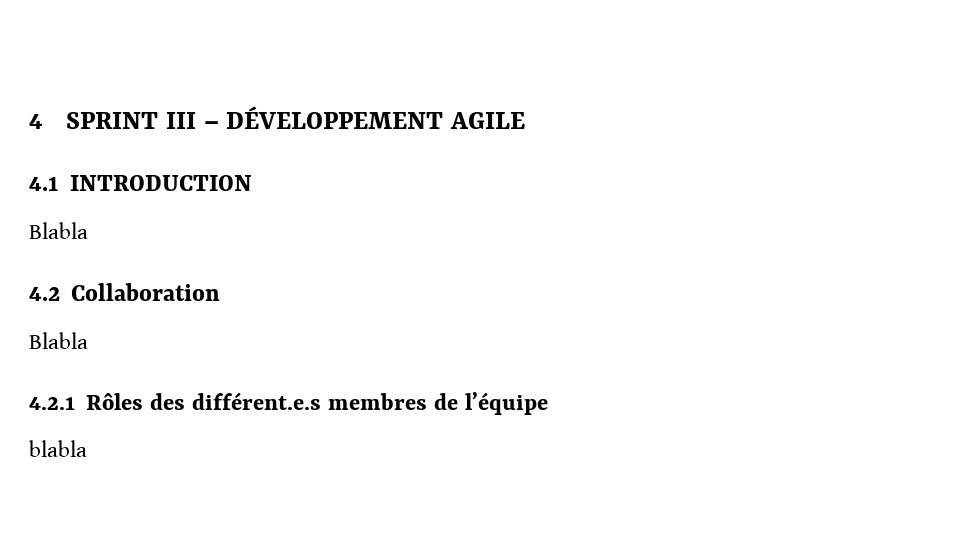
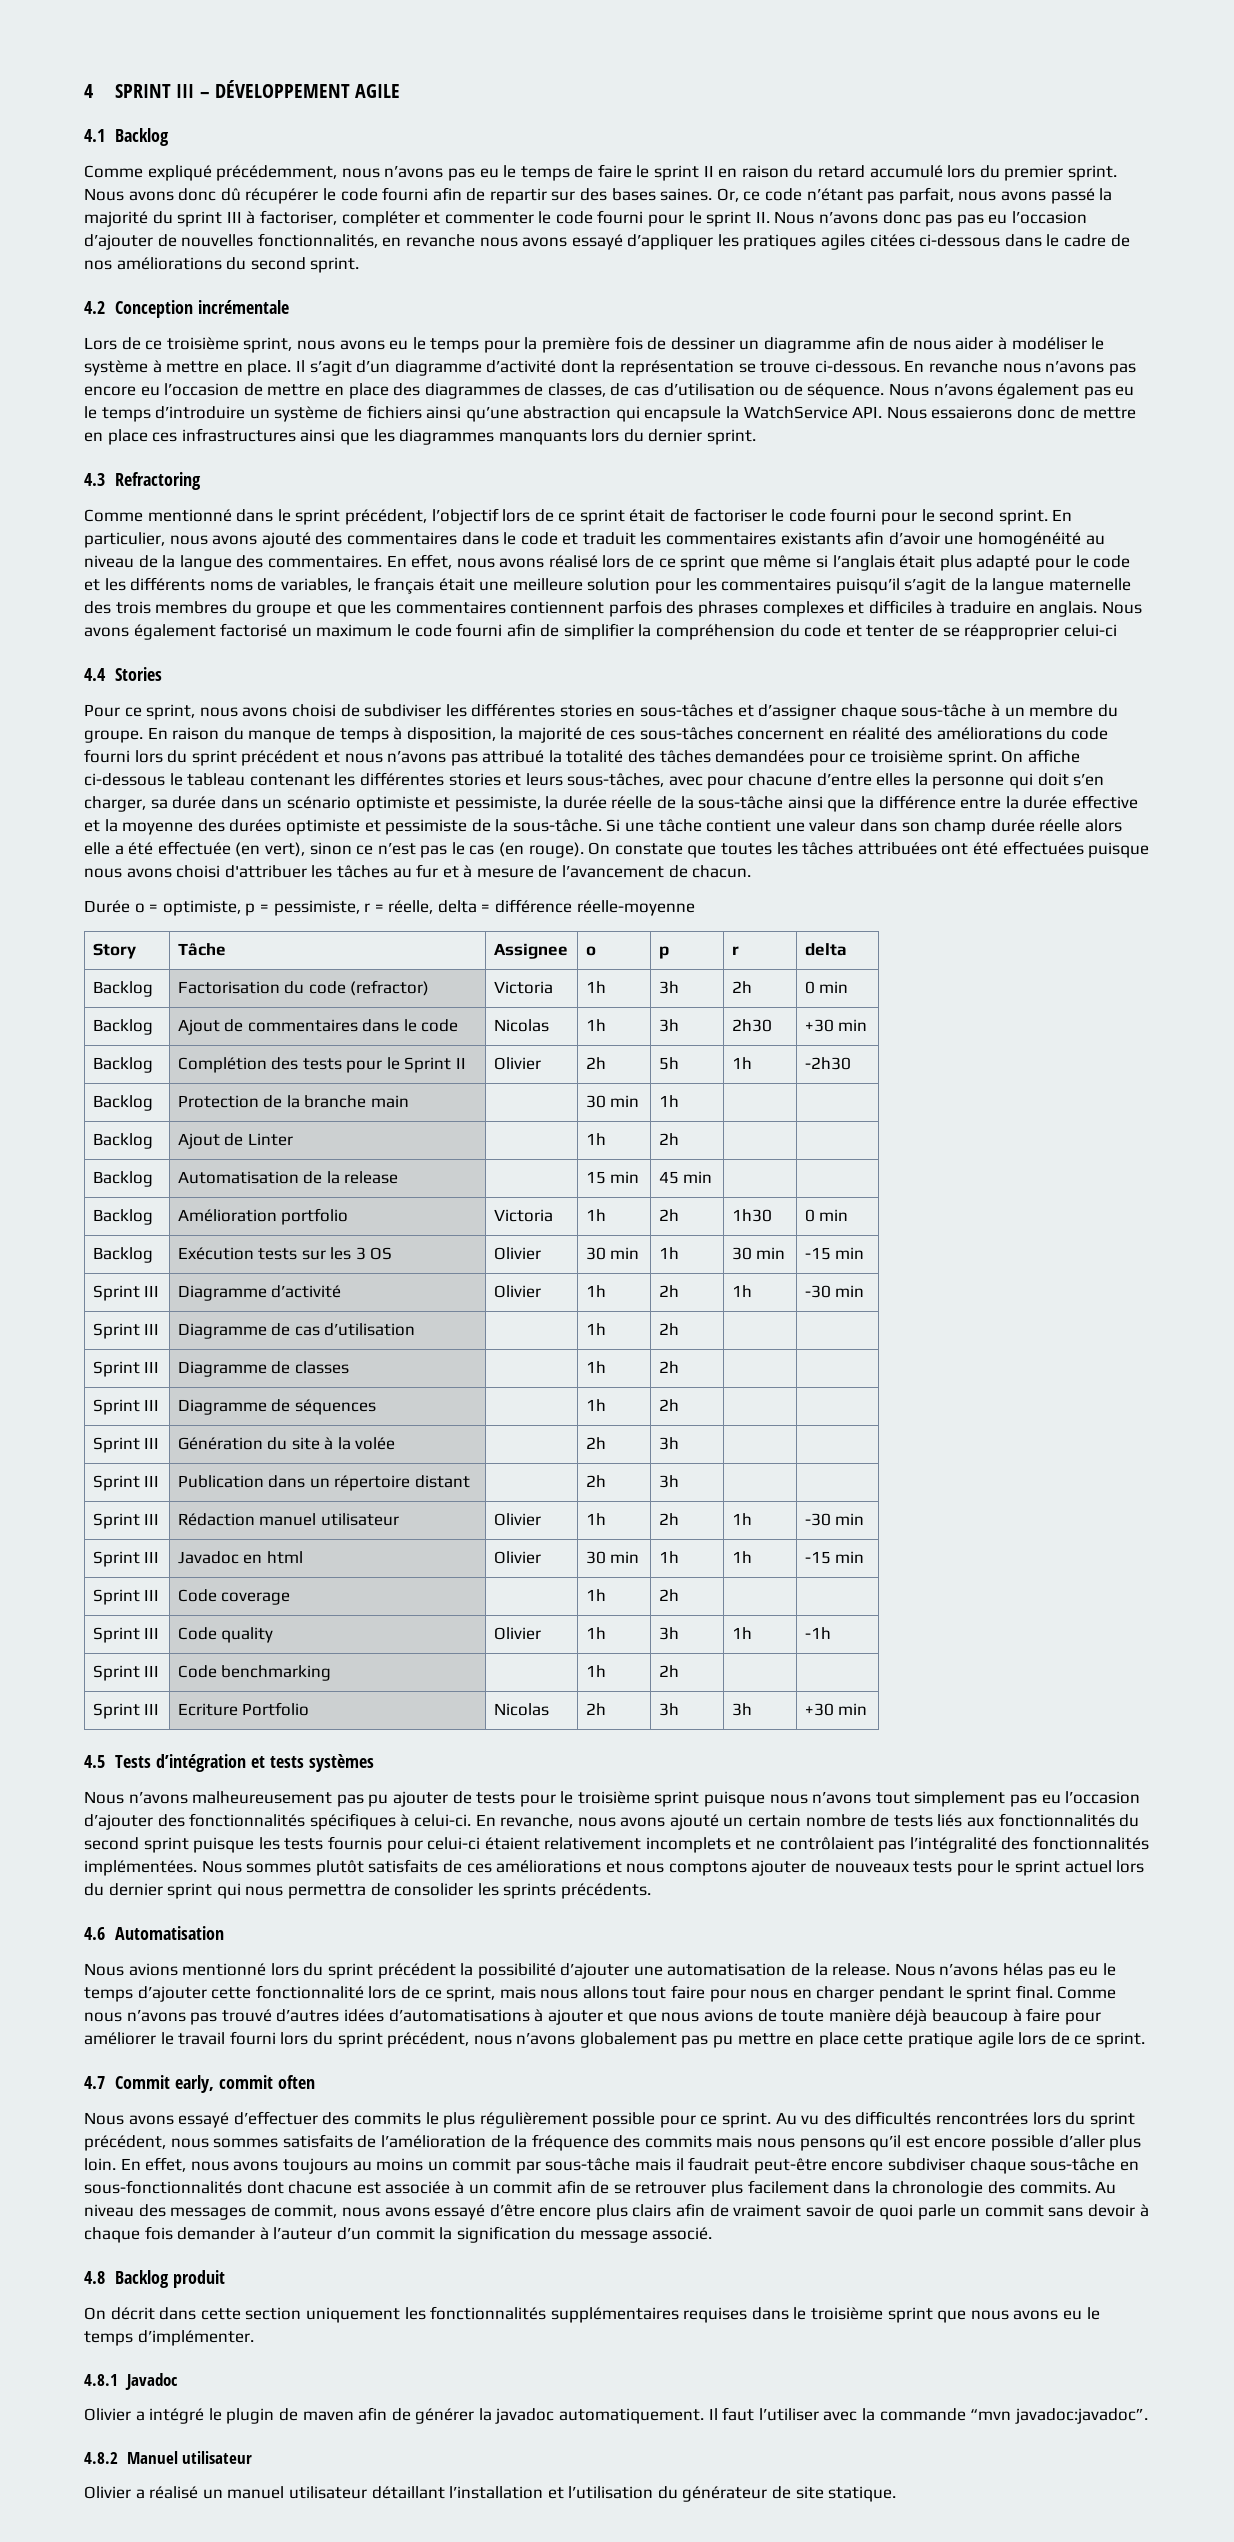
[70,175,253,191] [29,222,88,239] [29,283,221,301] [29,332,88,349] [29,392,548,415] [29,440,87,457] INTRODUCTION // Blabla // 4.2 Collaboration // Blabla // 4.2.1 Rôles des différent.e.s membres de l’équipe // blabla -> [115,128,170,146] [84,164,1117,181] [84,187,1113,204] [84,210,1087,227] [84,233,1130,250] [84,257,360,273] [84,300,289,318] [84,336,1105,353] [84,360,1136,376] [84,383,1135,399] [84,405,1137,422] [84,428,757,445] [84,472,202,490] [84,508,1073,525] [84,531,1105,548] [84,554,1131,571] [84,577,1131,594] [84,600,1142,617] [84,623,1117,640] [84,667,163,681] [84,703,1118,720] [84,727,1108,743] [84,749,1080,766] [84,772,1105,789] [84,795,1138,812] [84,819,1122,835] [84,841,1150,858] [84,864,752,878] [84,899,695,916] [92,943,136,959] [177,943,226,956] [493,943,568,959] [585,946,596,956] [658,946,669,959] [731,946,739,955] [804,943,847,956] [92,981,153,997] [177,980,430,996] [493,981,553,994] [585,981,606,993] [658,981,679,994] [731,981,752,993] [804,981,849,994] [92,1019,153,1035] [177,1019,459,1035] [493,1019,549,1032] [585,1019,606,1031] [658,1019,679,1032] [731,1019,772,1032] [804,1019,868,1032] [92,1057,153,1073] [177,1057,467,1073] [493,1057,541,1070] [585,1057,606,1069] [658,1057,679,1070] [731,1057,752,1069] [804,1057,851,1070] [92,1095,153,1111] [177,1095,409,1108] [585,1095,640,1108] [658,1095,679,1107] [92,1133,153,1149] [177,1133,293,1149] [585,1133,606,1145] [658,1133,679,1145] [92,1171,153,1187] [177,1171,399,1184] [585,1171,640,1184] [658,1171,713,1184] [92,1209,153,1225] [177,1208,349,1225] [493,1209,553,1222] [585,1209,606,1221] [658,1209,679,1221] [731,1209,772,1222] [804,1209,849,1222] [92,1247,153,1263] [177,1247,393,1260] [493,1247,541,1260] [585,1247,640,1260] [658,1247,679,1259] [731,1247,786,1260] [804,1247,865,1260] [92,1285,160,1301] [177,1285,342,1301] [493,1285,541,1298] [585,1285,606,1297] [658,1285,679,1297] [731,1285,752,1297] [804,1285,865,1298] [92,1323,160,1339] [177,1323,416,1339] [585,1323,606,1335] [658,1323,679,1335] [92,1361,160,1377] [177,1361,349,1377] [585,1361,606,1373] [658,1361,679,1373] [92,1399,160,1415] [177,1399,376,1415] [585,1399,606,1411] [658,1399,679,1411] [92,1437,160,1453] [177,1437,396,1450] [585,1437,606,1449] [658,1437,679,1450] [92,1475,160,1491] [177,1475,470,1491] [585,1475,606,1487] [658,1475,679,1488] [92,1513,160,1529] [177,1513,399,1526] [493,1513,541,1526] [585,1513,606,1525] [658,1513,679,1525] [731,1513,752,1525] [804,1513,865,1526] [92,1551,160,1567] [177,1551,303,1564] [493,1551,541,1564] [585,1551,640,1564] [658,1551,679,1563] [731,1551,752,1563] [804,1551,865,1564] [92,1589,160,1605] [177,1589,291,1605] [585,1589,606,1601] [658,1589,679,1601] [92,1627,160,1643] [177,1627,274,1643] [493,1627,541,1640] [585,1627,606,1639] [658,1627,679,1640] [731,1627,752,1639] [804,1627,831,1639] [92,1665,160,1681] [177,1665,332,1681] [585,1665,606,1677] [658,1665,679,1677] [92,1703,160,1719] [177,1702,310,1716] [493,1703,549,1716] [585,1703,606,1715] [658,1703,679,1716] [731,1703,752,1716] [804,1703,868,1716] [84,1754,374,1772] [84,1791,1141,1807] [84,1813,1140,1830] [84,1836,1150,1853] [84,1859,1145,1876] [84,1883,651,1899] [84,1926,225,1940] [84,1963,1116,1979] [84,1985,1117,2002] [84,2008,1101,2025] [84,2031,1145,2048] [84,2075,315,2093] [84,2111,1135,2128] [84,2134,1142,2151] [84,2157,1139,2174] [84,2180,1117,2197] [84,2203,1149,2220] [84,2226,713,2243] [84,2270,225,2288] [84,2306,1100,2323] [84,2330,254,2346] [84,2373,178,2390] [84,2407,1148,2424] [84,2451,253,2464] [84,2486,897,2502] Backlog // Comme expliqué précédemment, nous n’avons pas eu le temps de faire le sprint II en raison du retard accumulé lors du premier sprint. Nous avons donc dû récupérer le code fourni afin de repartir sur des bases saines. Or, ce code n’étant pas parfait, nous avons passé la majorité du sprint III à factoriser, compléter et commenter le code fourni pour le sprint II. Nous n’avons donc pas pas eu l’occasion d’ajouter de nouvelles fonctionnalités, en revanche nous avons essayé d’appliquer les pratiques agiles citées ci-dessous dans le cadre de nos améliorations du second sprint. // 4.2 Conception incrémentale // Lors de ce troisième sprint, nous avons eu le temps pour la première fois de dessiner un diagramme afin de nous aider à modéliser le système à mettre en place. Il s’agit d’un diagramme d’activité dont la représentation se trouve ci-dessous. En revanche nous n’avons pas encore eu l’occasion de mettre en place des diagrammes de classes, de cas d’utilisation ou de séquence. Nous n’avons également pas eu le temps d’introduire un système de fichiers ainsi qu’une abstraction qui encapsule la WatchService API. Nous essaierons donc de mettre en place ces infrastructures ainsi que les diagrammes manquants lors du dernier sprint. // 4.3 Refractoring // Comme mentionné dans le sprint précédent, l’objectif lors de ce sprint était de factoriser le code fourni pour le second sprint. En particulier, nous avons ajouté des commentaires dans le code et traduit les commentaires existants afin d’avoir une homogénéité au niveau de la langue des commentaires. En effet, nous avons réalisé lors de ce sprint que même si l’anglais était plus adapté pour le code et les différents noms de variables, le français était une meilleure solution pour les commentaires puisqu’il s’agit de la langue maternelle des trois membres du groupe et que les commentaires contiennent parfois des phrases complexes et difficiles à traduire en anglais. Nous avons également factorisé un maximum le code fourni afin de simplifier la compréhension du code et tenter de se réapproprier celui-ci // 4.4 Stories // Pour ce sprint, nous avons choisi de subdiviser les différentes stories en sous-tâches et d’assigner chaque sous-tâche à un membre du groupe. En raison du manque de temps à disposition, la majorité de ces sous-tâches concernent en réalité des améliorations du code fourni lors du sprint précédent et nous n’avons pas attribué la totalité des tâches demandées pour ce troisième sprint. On affiche ci-dessous le tableau contenant les différentes stories et leurs sous-tâches, avec pour chacune d’entre elles la personne qui doit s’en charger, sa durée dans un scénario optimiste et pessimiste, la durée réelle de la sous-tâche ainsi que la différence entre la durée effective et la moyenne des durées optimiste et pessimiste de la sous-tâche. Si une tâche contient une valeur dans son champ durée réelle alors elle a été effectuée (en vert), sinon ce n’est pas le cas (en rouge). On constate que toutes les tâches attribuées ont été effectuées puisque nous avons choisi d'attribuer les tâches au fur et à mesure de l’avancement de chacun. // Durée o = optimiste, p = pessimiste, r = réelle, delta = différence réelle-moyenne // Story | Tâche | Assignee | o | p | r | delta // Backlog | Factorisation du code (refractor) | Victoria | 1h | 3h | 2h | 0 min // Backlog | Ajout de commentaires dans le code | Nicolas | 1h | 3h | 2h30 | +30 min // Backlog | Complétion des tests pour le Sprint II | Olivier | 2h | 5h | 1h | -2h30 // Backlog | Protection de la branche main | | 30 min | 1h | | // Backlog | Ajout de Linter | | 1h | 2h | | // Backlog | Automatisation de la release | | 15 min | 45 min | | // Backlog | Amélioration portfolio | Victoria | 1h | 2h | 1h30 | 0 min // Backlog | Exécution tests sur les 3 OS | Olivier | 30 min | 1h | 30 min | -15 min // Sprint III | Diagramme d’activité | Olivier | 1h | 2h | 1h | -30 min // Sprint III | Diagramme de cas d’utilisation | | 1h | 2h | | // Sprint III | Diagramme de classes | | 1h | 2h | | // Sprint III | Diagramme de séquences | | 1h | 2h | | // Sprint III | Génération du site à la volée | | 2h | 3h | | // Sprint III | Publication dans un répertoire distant | | 2h | 3h | | // Sprint III | Rédaction manuel utilisateur | Olivier | 1h | 2h | 1h | -30 min // Sprint III | Javadoc en html | Olivier | 30 min | 1h | 1h | -15 min // Sprint III | Code coverage | | 1h | 2h | | // Sprint III | Code quality | Olivier | 1h | 3h | 1h | -1h // Sprint III | Code benchmarking | | 1h | 2h | | // Sprint III | Ecriture Portfolio | Nicolas | 2h | 3h | 3h | +30 min // 4.5 Tests d’intégration et tests systèmes // Nous n’avons malheureusement pas pu ajouter de tests pour le troisième sprint puisque nous n’avons tout simplement pas eu l’occasion d’ajouter des fonctionnalités spécifiques à celui-ci. En revanche, nous avons ajouté un certain nombre de tests liés aux fonctionnalités du second sprint puisque les tests fournis pour celui-ci étaient relativement incomplets et ne contrôlaient pas l’intégralité des fonctionnalités implémentées. Nous sommes plutôt satisfaits de ces améliorations et nous comptons ajouter de nouveaux tests pour le sprint actuel lors du dernier sprint qui nous permettra de consolider les sprints précédents. // 4.6 Automatisation // Nous avions mentionné lors du sprint précédent la possibilité d’ajouter une automatisation de la release. Nous n’avons hélas pas eu le temps d’ajouter cette fonctionnalité lors de ce sprint, mais nous allons tout faire pour nous en charger pendant le sprint final. Comme nous n’avons pas trouvé d’autres idées d’automatisations à ajouter et que nous avions de toute manière déjà beaucoup à faire pour améliorer le travail fourni lors du sprint précédent, nous n’avons globalement pas pu mettre en place cette pratique agile lors de ce sprint. // 4.7 Commit early, commit often // Nous avons essayé d’effectuer des commits le plus régulièrement possible pour ce sprint. Au vu des difficultés rencontrées lors du sprint précédent, nous sommes satisfaits de l’amélioration de la fréquence des commits mais nous pensons qu’il est encore possible d’aller plus loin. En effet, nous avons toujours au moins un commit par sous-tâche mais il faudrait peut-être encore subdiviser chaque sous-tâche en sous-fonctionnalités dont chacune est associée à un commit afin de se retrouver plus facilement dans la chronologie des commits. Au niveau des messages de commit, nous avons essayé d’être encore plus clairs afin de vraiment savoir de quoi parle un commit sans devoir à chaque fois demander à l’auteur d’un commit la signification du message associé. // 4.8 Backlog produit // On décrit dans cette section uniquement les fonctionnalités supplémentaires requises dans le troisième sprint que nous avons eu le temps d’implémenter. // 4.8.1 Javadoc // Olivier a intégré le plugin de maven afin de générer la javadoc automatiquement. Il faut l’utiliser avec la commande “mvn javadoc:javadoc”. // 4.8.2 Manuel utilisateur // Olivier a réalisé un manuel utilisateur détaillant l’installation et l’utilisation du générateur de site statique.

